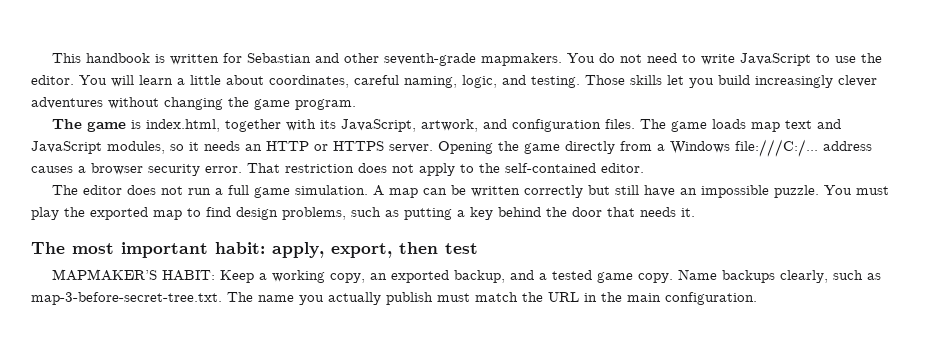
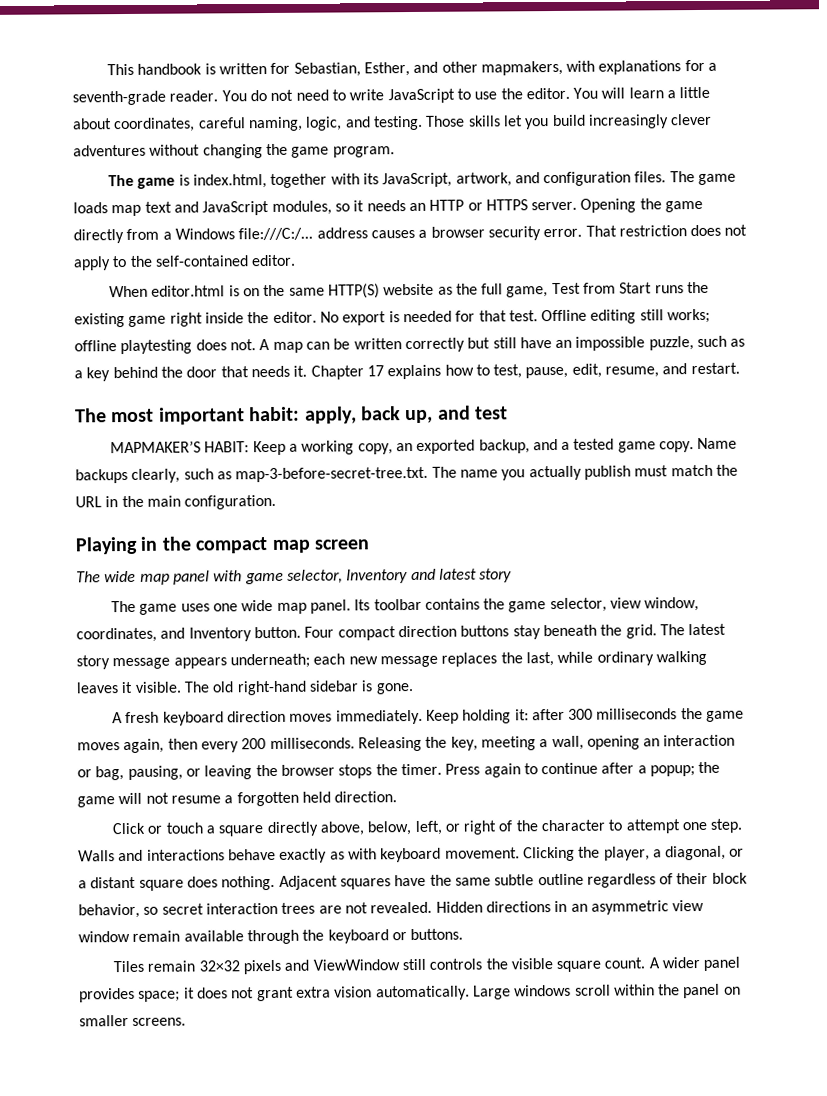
[246,53,562,66] Sebastian and other seventh-grade mapmakers. -> [293,59,718,77] [72,90,219,106] Sebastian, Esther, and other mapmakers, with explanations for a seventh-grade reader.
[51,185,368,198] The editor does not run a full game simulation. -> [108,281,710,299] [74,308,711,328] [74,339,256,355] When editor.html is on the same HTTP(S) website as the full game, Test from Start runs the existing game right inside the editor. No export is needed for that test. Offline editing still works; offline playtesting does not.
[773,185,889,198] [31,207,452,220] puzzle. You must play the exported map to find design problems, such as putting -> [648,335,746,351] puzzle, such as
(695, 212) none -> [310,362,740,380] Chapter 17 explains how to test, pause, edit, resume, and restart.
[331,242,438,258] export, then -> [361,405,471,424] back up, and
(757, 298) none -> [75,536,370,555] [76,568,513,585] [110,597,700,615] [76,623,727,643] [76,650,707,670] [76,680,414,696] [111,707,745,726] [77,734,736,754] [77,761,721,781] [77,791,398,808] [111,818,743,837] [78,845,745,863] [78,872,748,891] [78,899,705,919] [78,928,464,945] [112,956,741,975] [79,983,741,1003] [79,1015,187,1027] // Playing in the compact map screen // The wide map panel with game selector, Inventory and latest story // The game uses one wide map panel. Its toolbar contains the game selector, view window, coordinates, and Inventory button. Four compact direction buttons stay beneath the grid. The latest story message appears underneath; each new message replaces the last, while ordinary walking leaves it visible. The old right-hand sidebar is gone. // A fresh keyboard direction moves immediately. Keep holding it: after 300 milliseconds the game moves again, then every 200 milliseconds. Releasing the key, meeting a wall, opening an interaction or bag, pausing, or leaving the browser stops the timer. Press again to continue after a popup; the game will not resume a forgotten held direction. // Click or touch a square directly above, below, left, or right of the character to attempt one step. Walls and interactions behave exactly as with keyboard movement. Clicking the player, a diagonal, or a distant square does nothing. Adjacent squares have the same subtle outline regardless of their block behavior, so secret interaction trees are not revealed. Hidden directions in an asymmetric view window remain available through the keyboard or buttons. // Tiles remain 32×32 pixels and ViewWindow still controls the visible square count. A wider panel provides space; it does not grant extra vision automatically. Large windows scroll within the panel on smaller screens.

